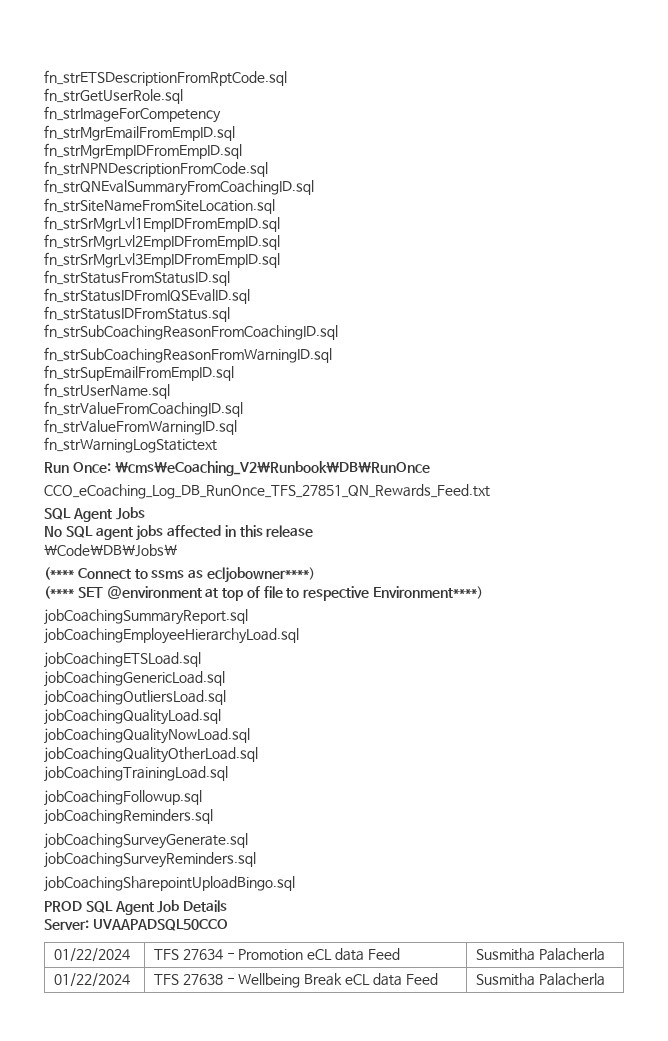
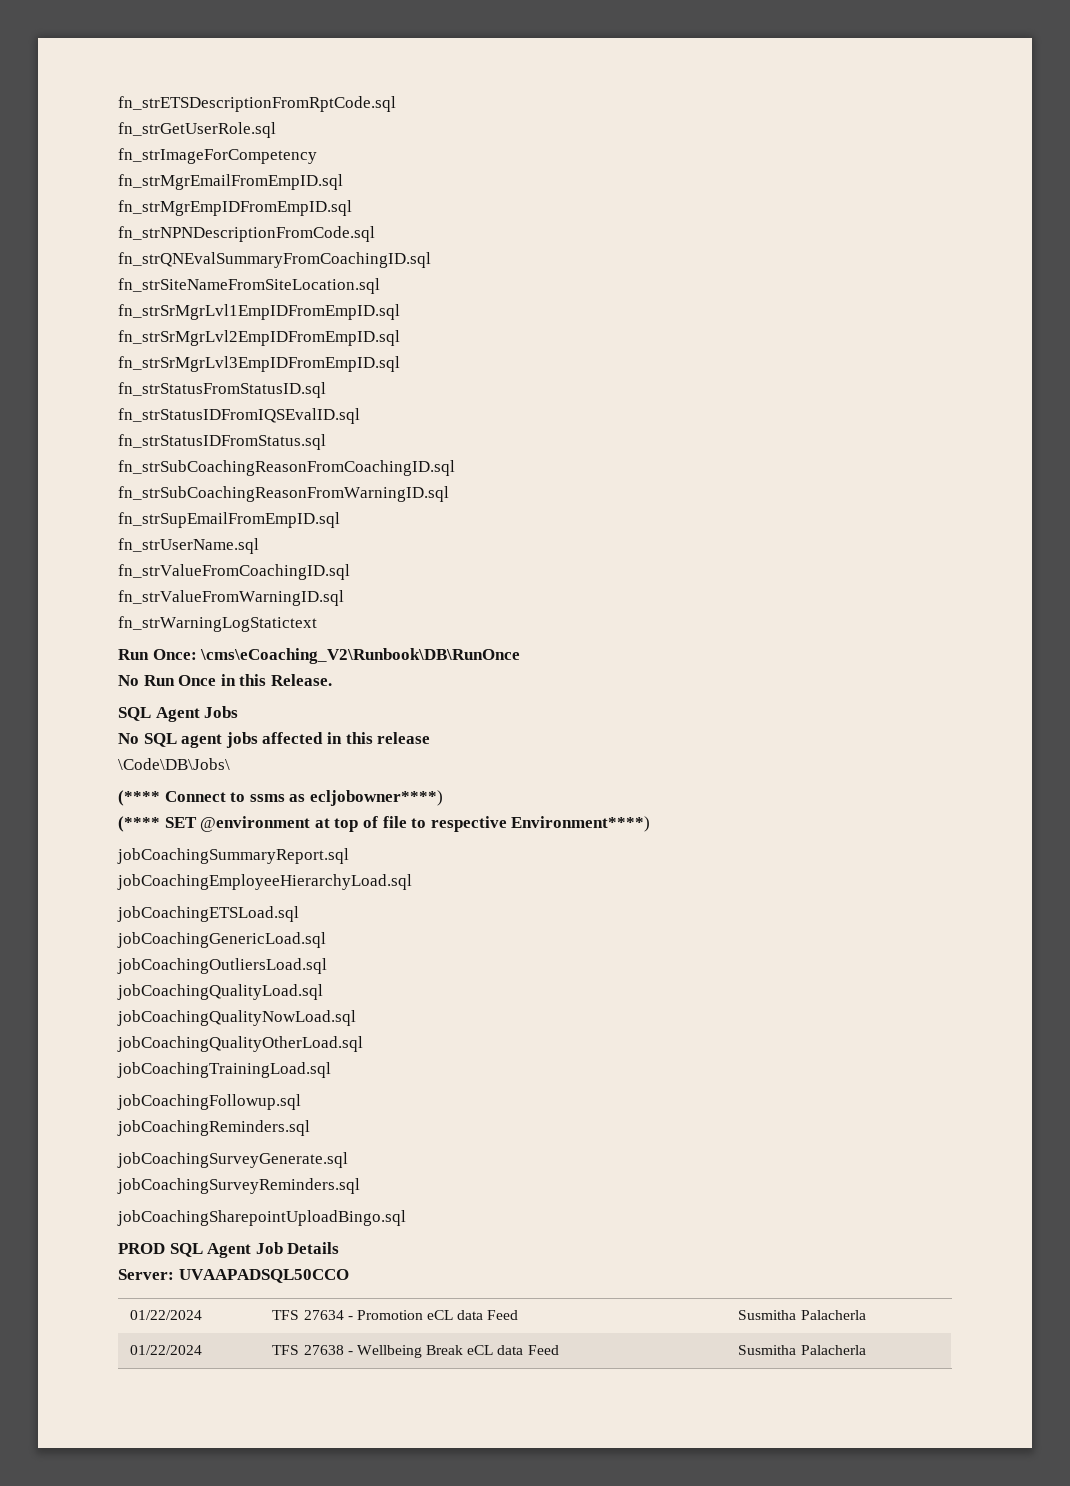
[44,484,490,499] CCO_eCoaching_Log_DB_RunOnce_TFS_27851_QN_Rewards_Feed.txt -> [118,674,332,686] No Run Once in this Release.

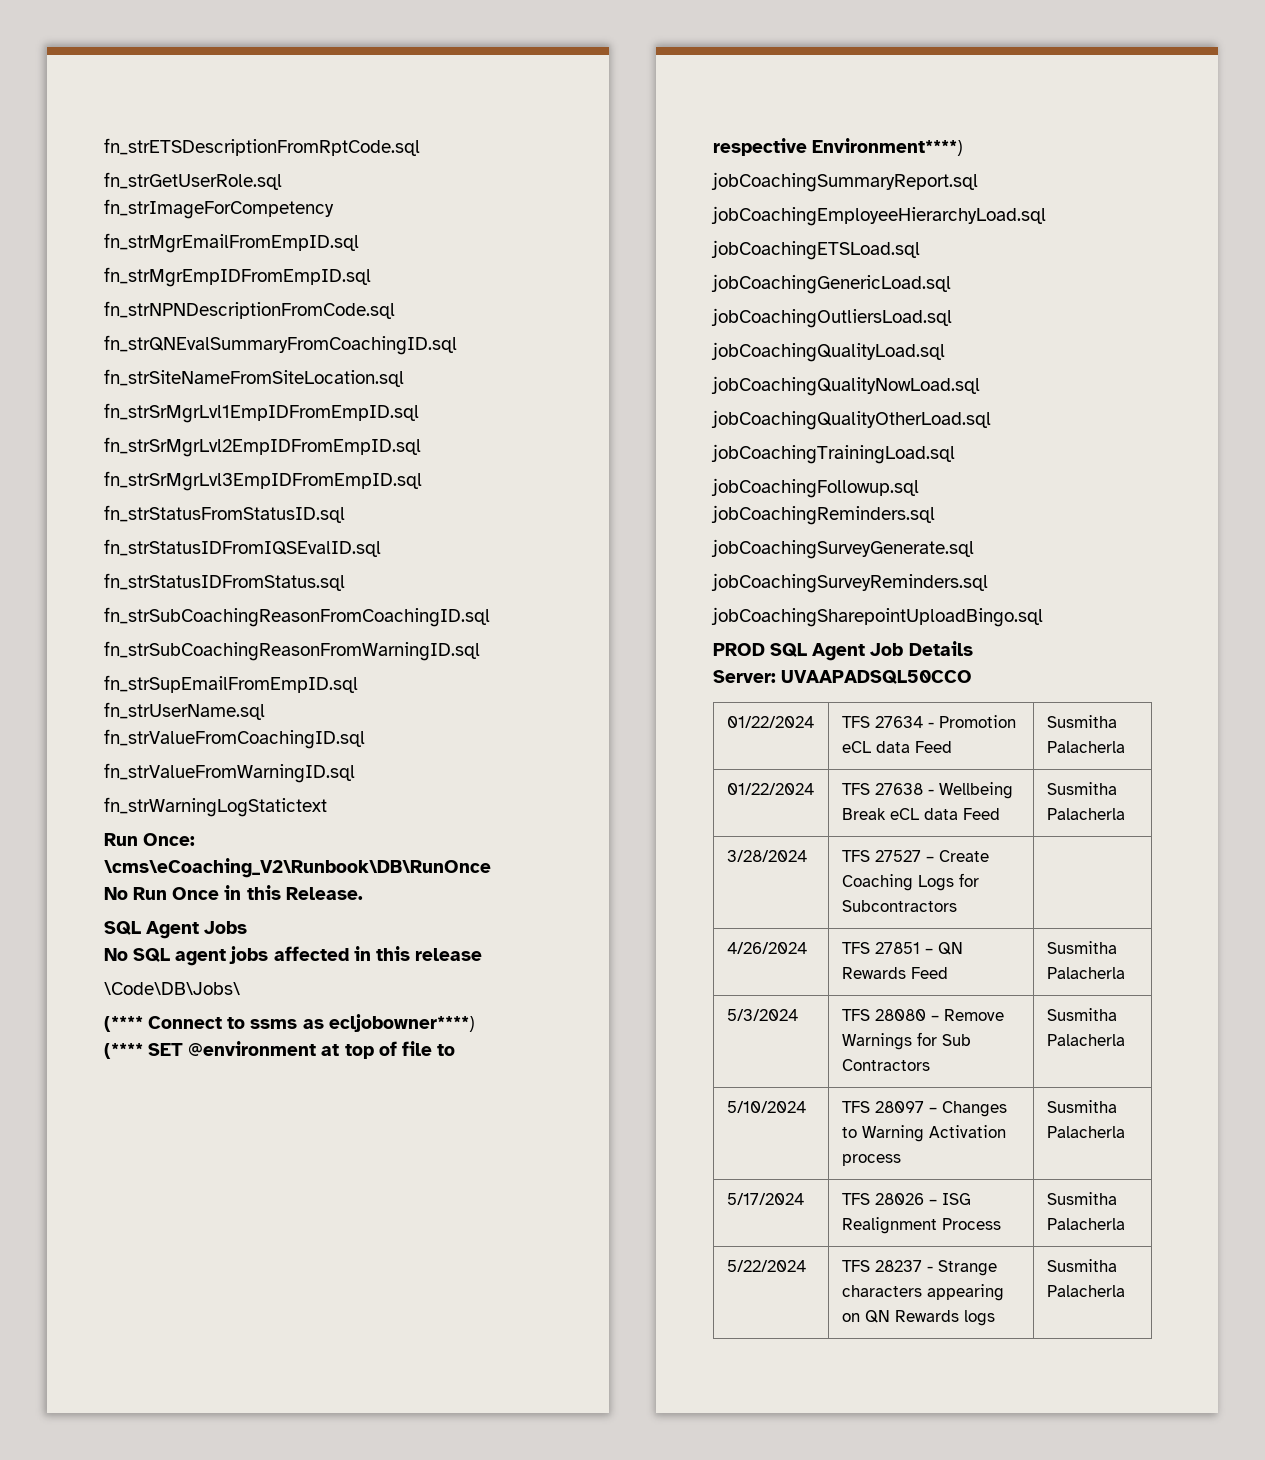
(866, 1350) none -> [726,850,807,862] [841,850,989,862] [841,873,979,891] [841,900,957,912] [726,942,807,954] [841,942,963,955] [841,967,948,979] [1046,941,1117,954] [1046,967,1125,979] [726,1009,798,1021] [841,1009,1004,1021] [841,1032,971,1050] [841,1059,930,1071] [1046,1008,1117,1021] [1046,1034,1125,1046] [726,1101,806,1113] [841,1101,1007,1117] [841,1125,1006,1142] [841,1154,901,1166] [1046,1100,1117,1113] [1046,1126,1125,1138] [726,1193,804,1205] [841,1193,971,1205] [841,1217,1001,1234] [1046,1192,1117,1205] [1046,1218,1125,1230] [726,1260,806,1272] [841,1260,997,1276] [841,1284,1004,1301] [841,1310,995,1326] [1046,1259,1117,1272] [1046,1285,1125,1297] // 3/28/2024 | TFS 27527 – Create Coaching Logs for Subcontractors | // 4/26/2024 | TFS 27851 – QN Rewards Feed | Susmitha Palacherla // 5/3/2024 | TFS 28080 – Remove Warnings for Sub Contractors | Susmitha Palacherla // 5/10/2024 | TFS 28097 – Changes to Warning Activation process | Susmitha Palacherla // 5/17/2024 | TFS 28026 – ISG Realignment Process | Susmitha Palacherla // 5/22/2024 | TFS 28237 - Strange characters appearing on QN Rewards logs | Susmitha Palacherla

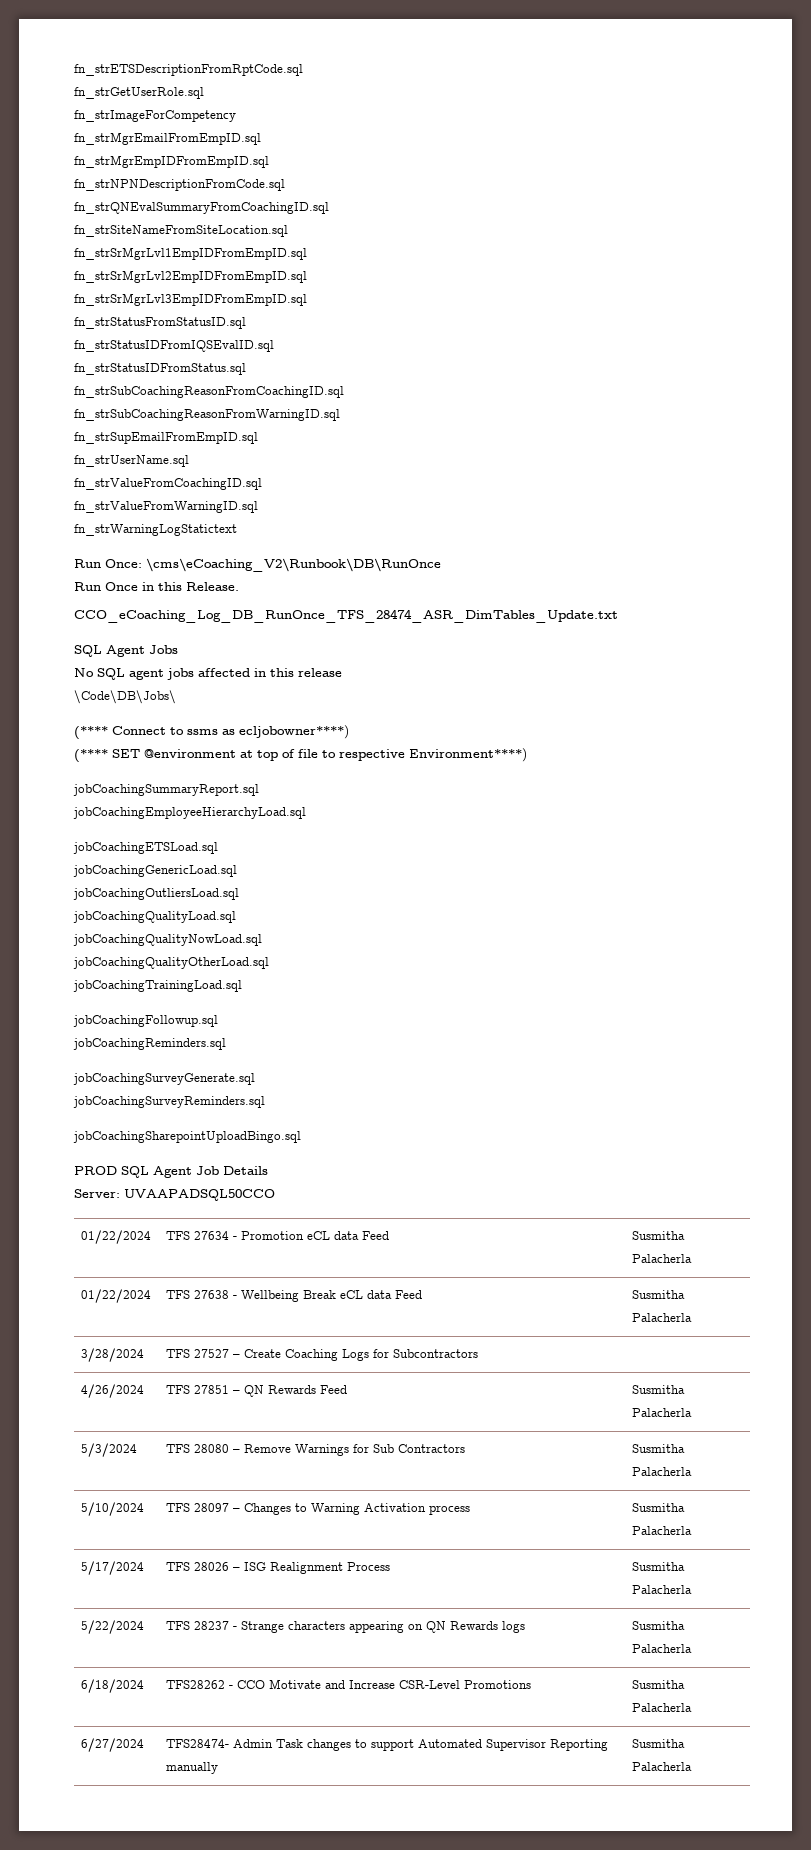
[104,887,128,900] No -> (441, 565) none
(363, 893) none -> [74,609,618,623] // CCO_eCoaching_Log_DB_RunOnce_TFS_28474_ASR_DimTables_Update.txt
(1125, 1291) none -> [81,1679,145,1693] [166,1679,532,1689] [632,1680,686,1689] [632,1703,693,1712] [81,1738,145,1752] [166,1739,609,1751] [166,1762,219,1774] [632,1739,686,1748] [632,1762,693,1771] // 6/18/2024 | TFS28262 - CCO Motivate and Increase CSR-Level Promotions | Susmitha Palacherla // 6/27/2024 | TFS28474- Admin Task changes to support Automated Supervisor Reporting manually | Susmitha Palacherla

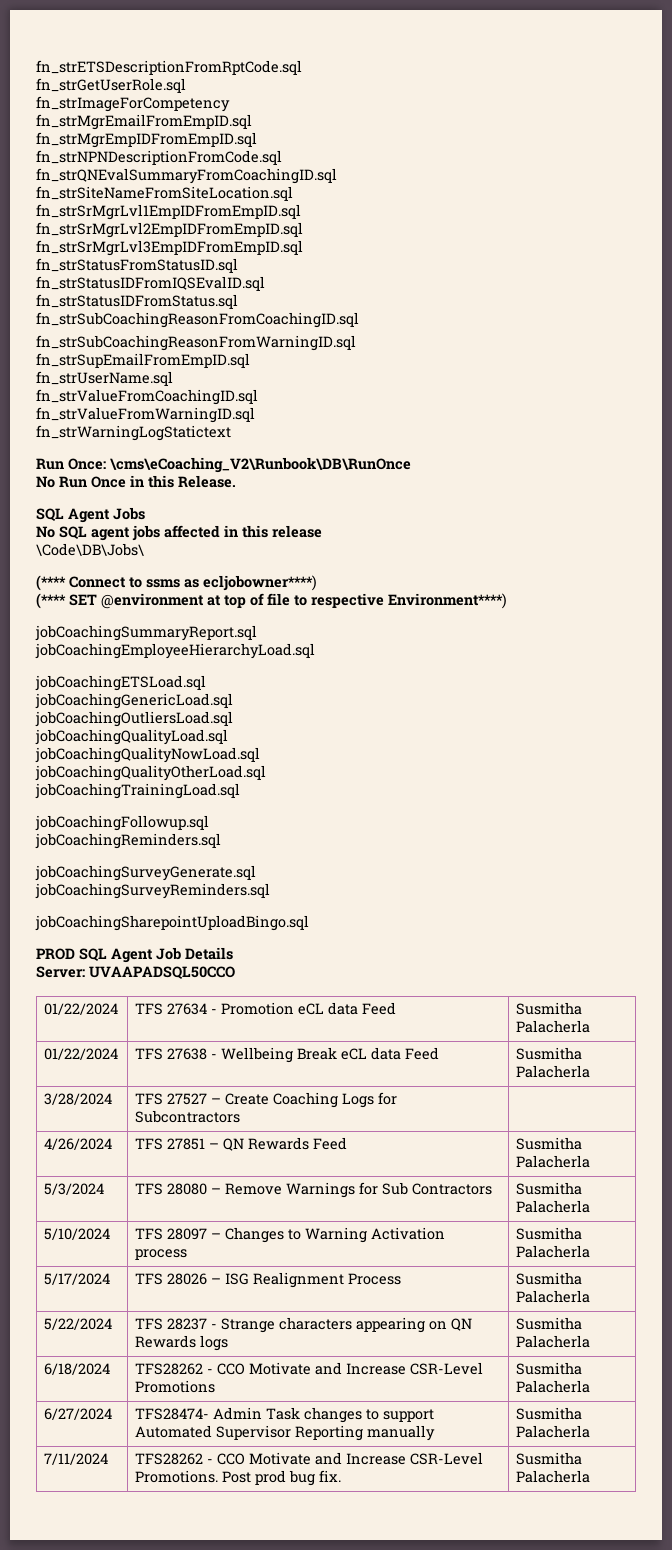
(441, 565) none -> [36,476,55,488] No
[74,609,618,623] // CCO_eCoaching_Log_DB_RunOnce_TFS_28474_ASR_DimTables_Update.txt -> (236, 481) none
(693, 1766) none -> [44,1453,109,1465] [135,1452,484,1465] [135,1470,342,1486] [516,1452,583,1465] [516,1470,591,1483] // 7/11/2024 | TFS28262 - CCO Motivate and Increase CSR-Level Promotions. Post prod bug fix. | Susmitha Palacherla

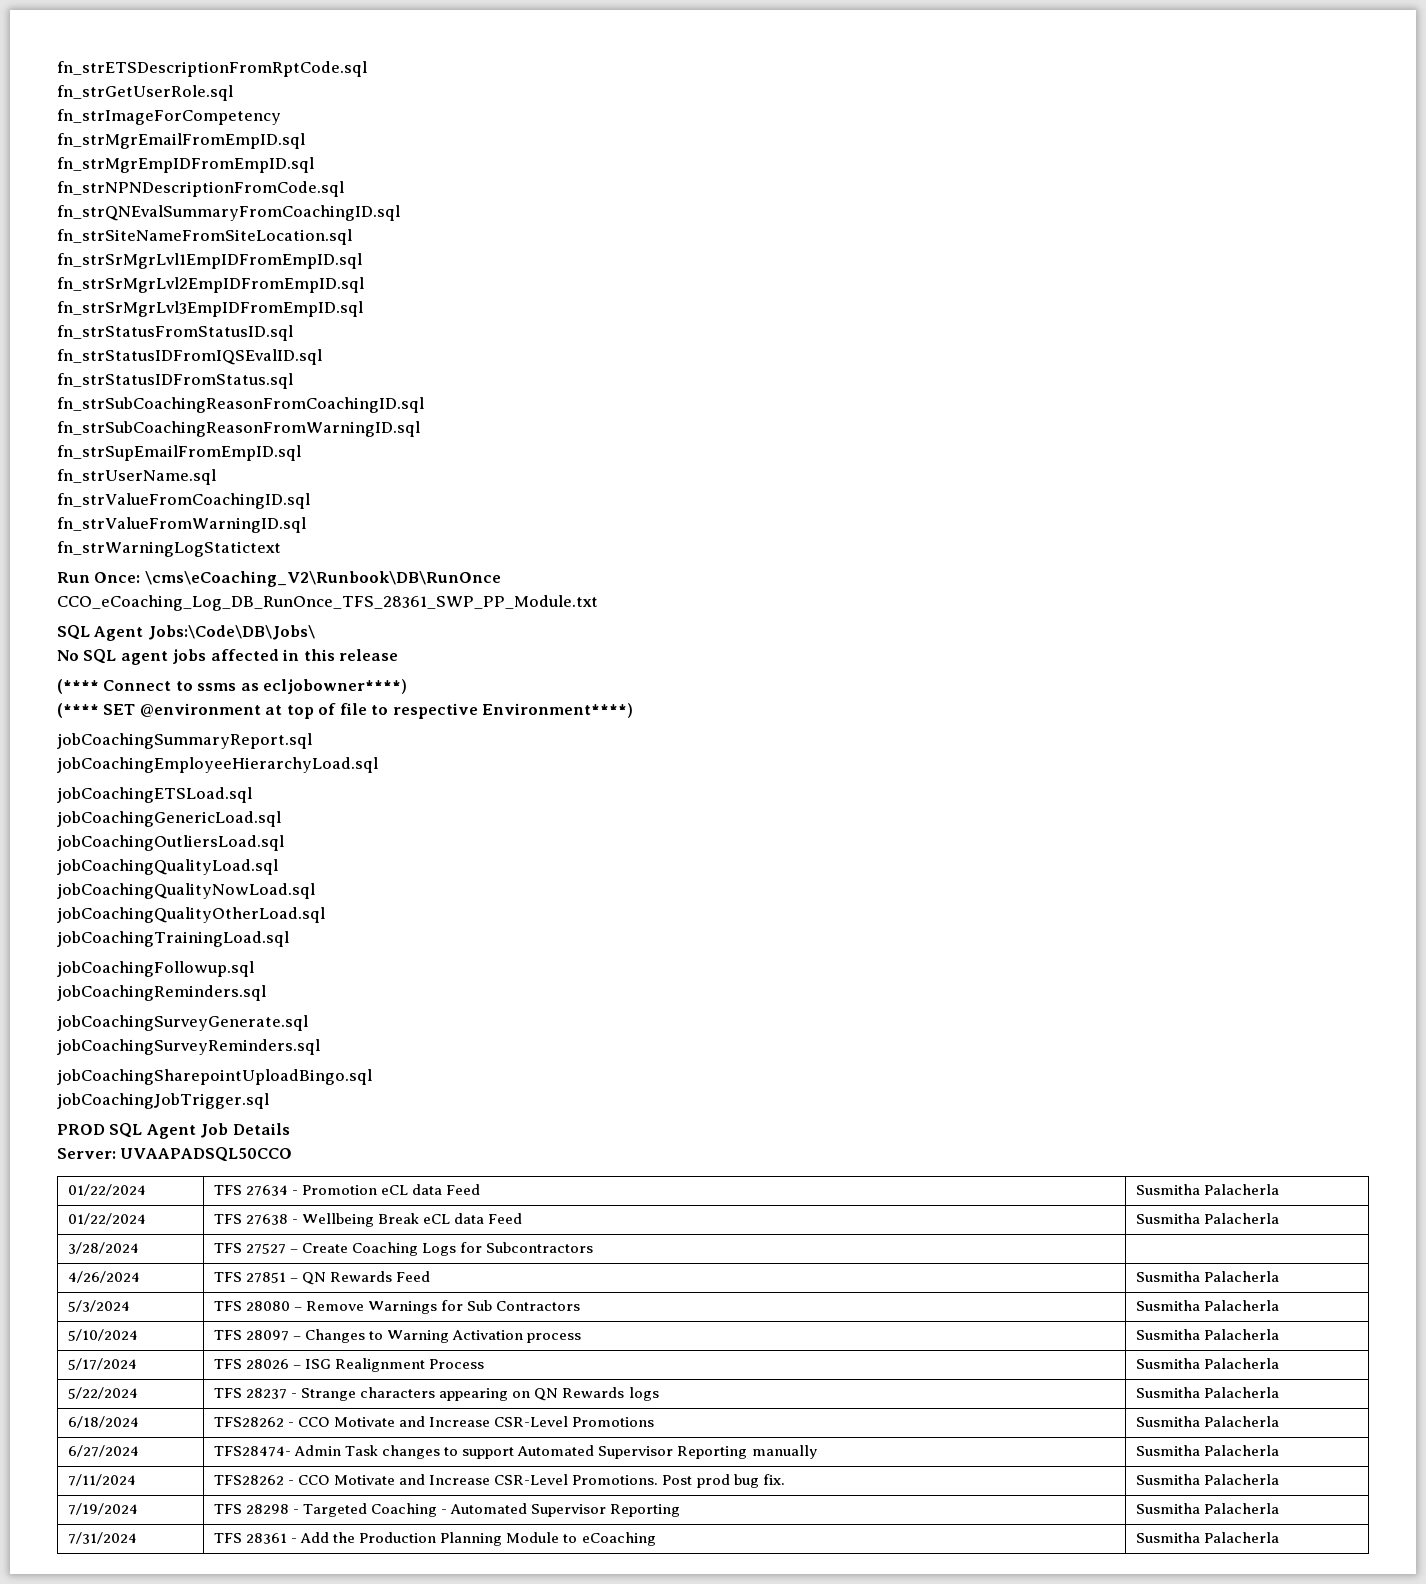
[36,475,236,488] [36,507,145,523] No Run Once in this Release. // SQL Agent Jobs -> [57,595,598,611] [57,625,315,641] CCO_eCoaching_Log_DB_RunOnce_TFS_28361_SWP_PP_Module.txt // SQL Agent Jobs:\Code\DB\Jobs\
[36,543,144,556] // \Code\DB\Jobs\ -> (399, 655) none
(309, 923) none -> [57,1093,269,1109] // jobCoachingJobTrigger.sql
(591, 1476) none -> [68,1503,139,1515] [214,1503,681,1517] [1136,1503,1280,1514] [68,1532,138,1544] [214,1532,656,1546] [1136,1532,1280,1543] // 7/19/2024 | TFS 28298 - Targeted Coaching - Automated Supervisor Reporting | Susmitha Palacherla // 7/31/2024 | TFS 28361 - Add the Production Planning Module to eCoaching | Susmitha Palacherla

